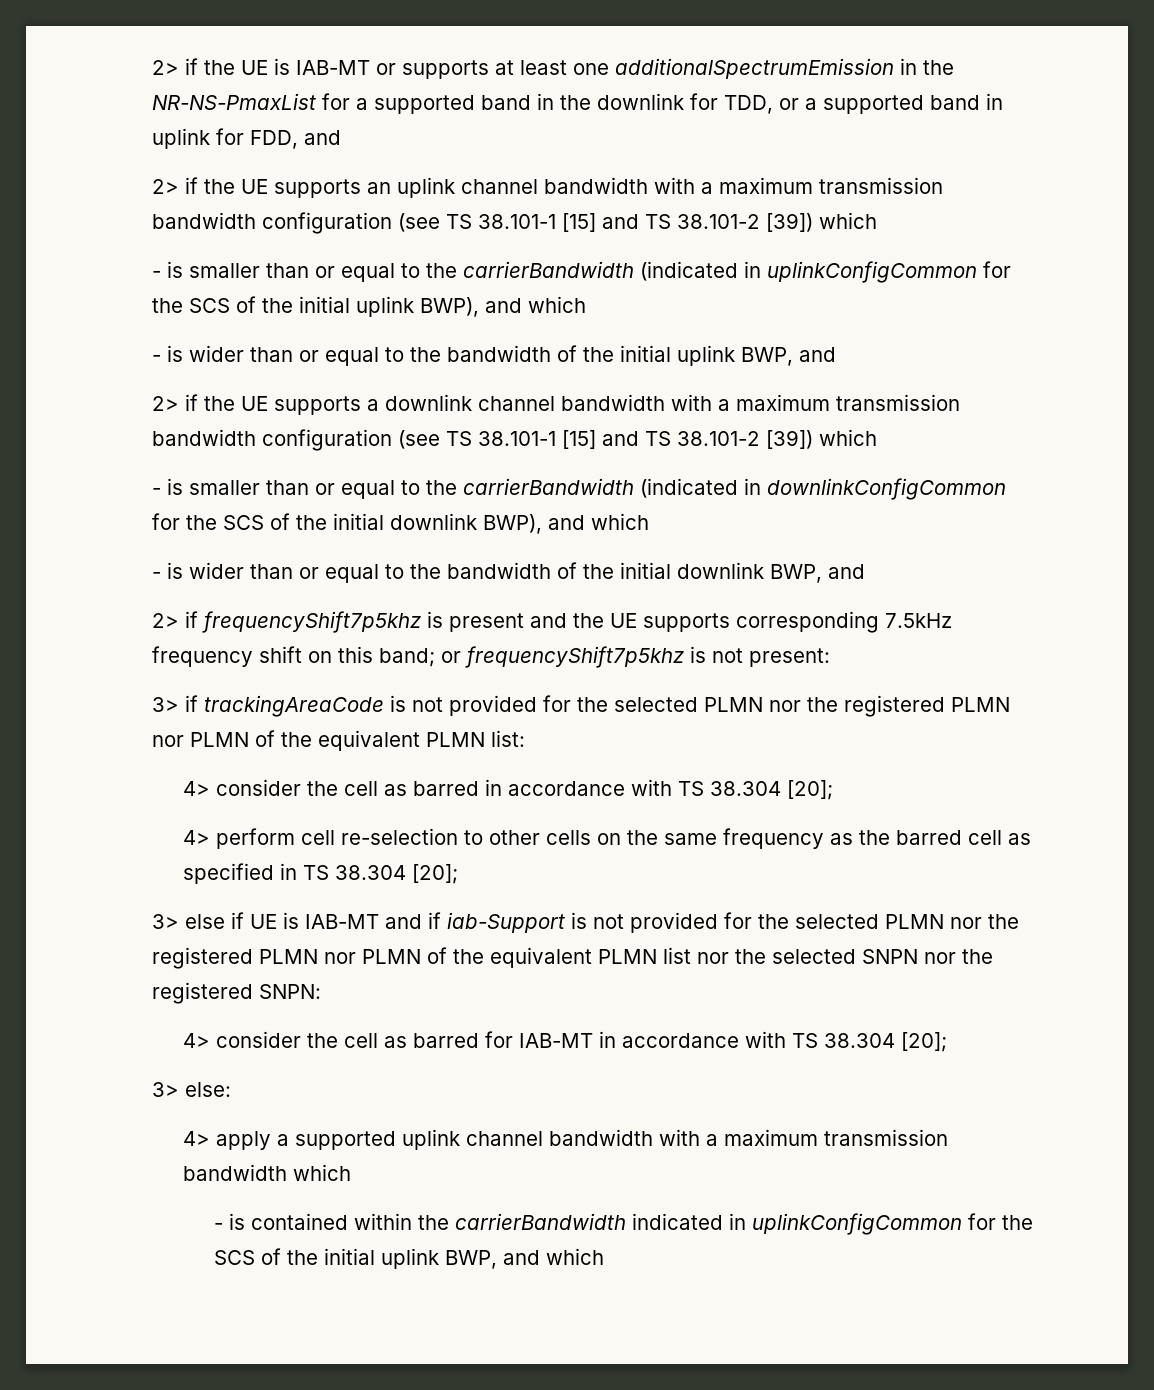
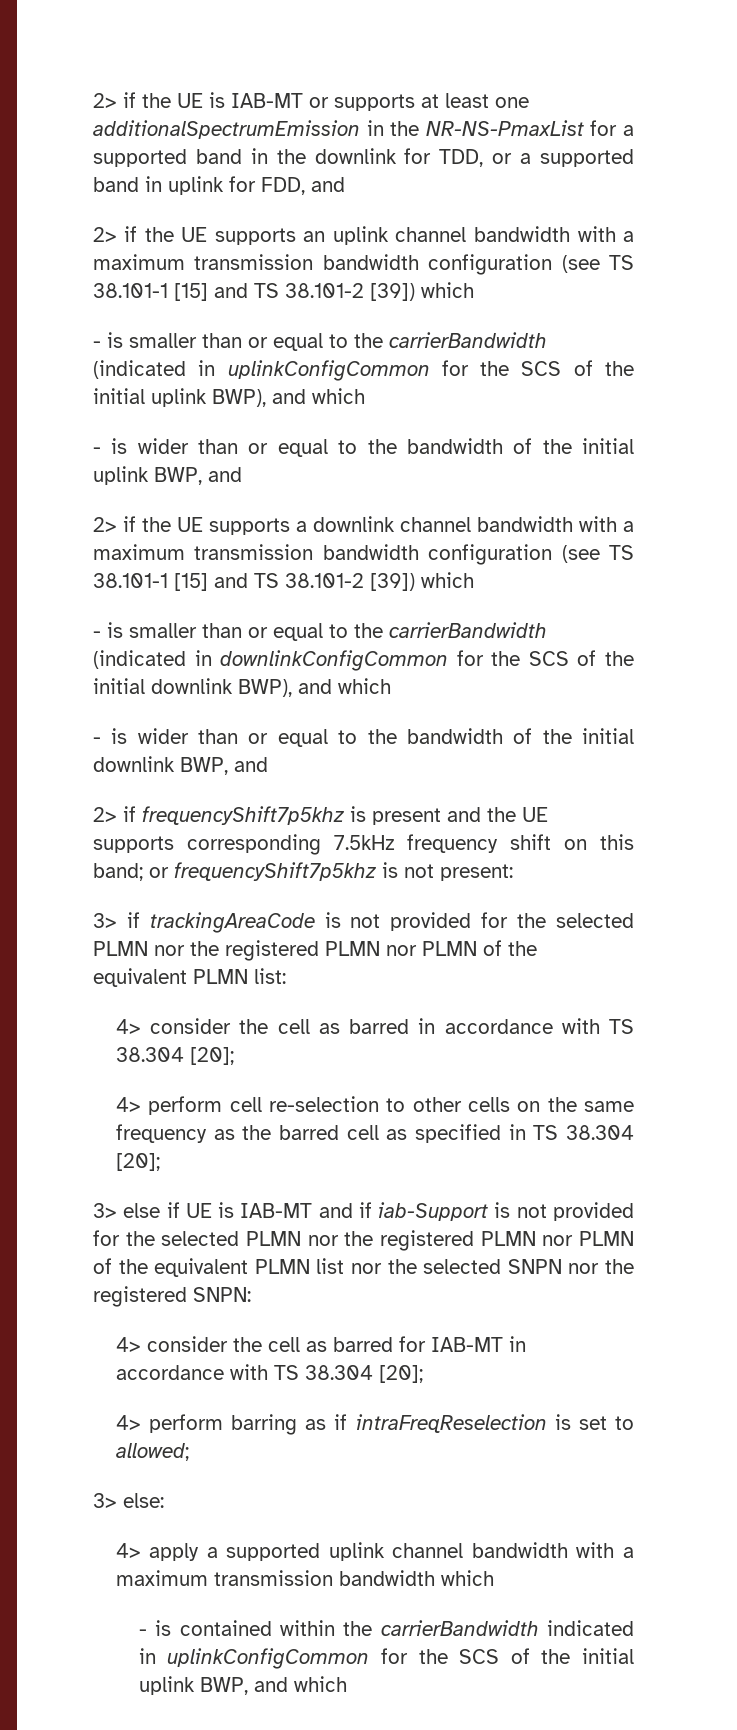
(948, 1042) none -> [115,1414,634,1435] [115,1443,189,1461] // 4> perform barring as if intraFreqReselection is set to allowed;

